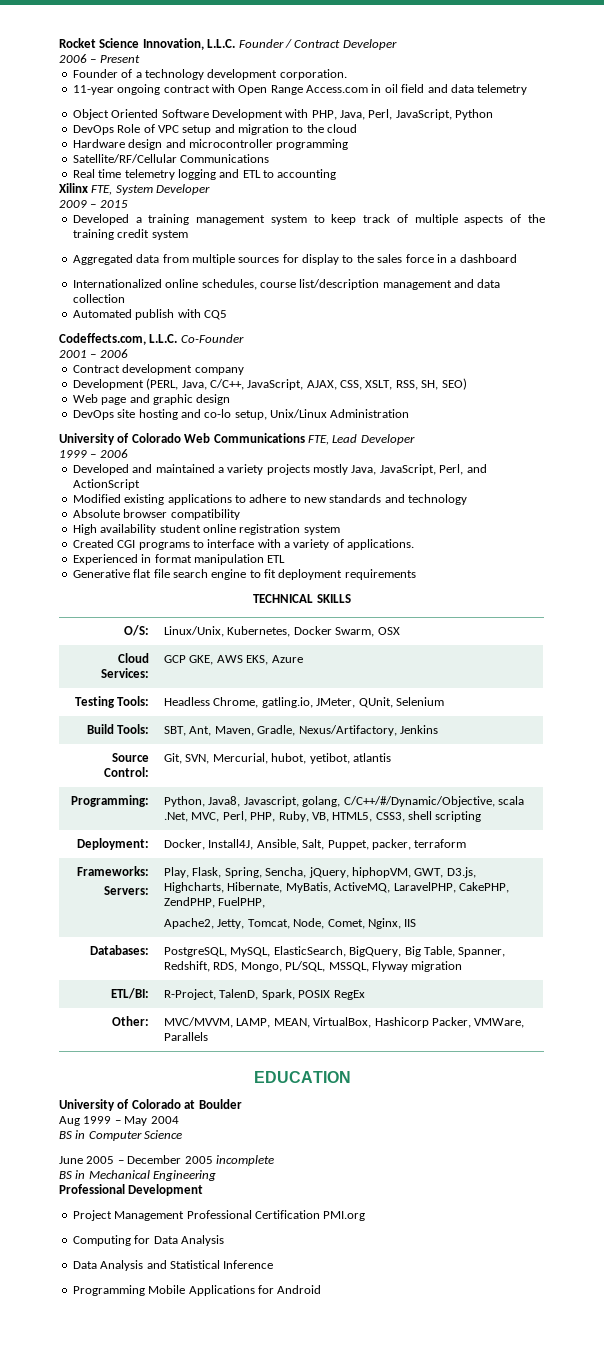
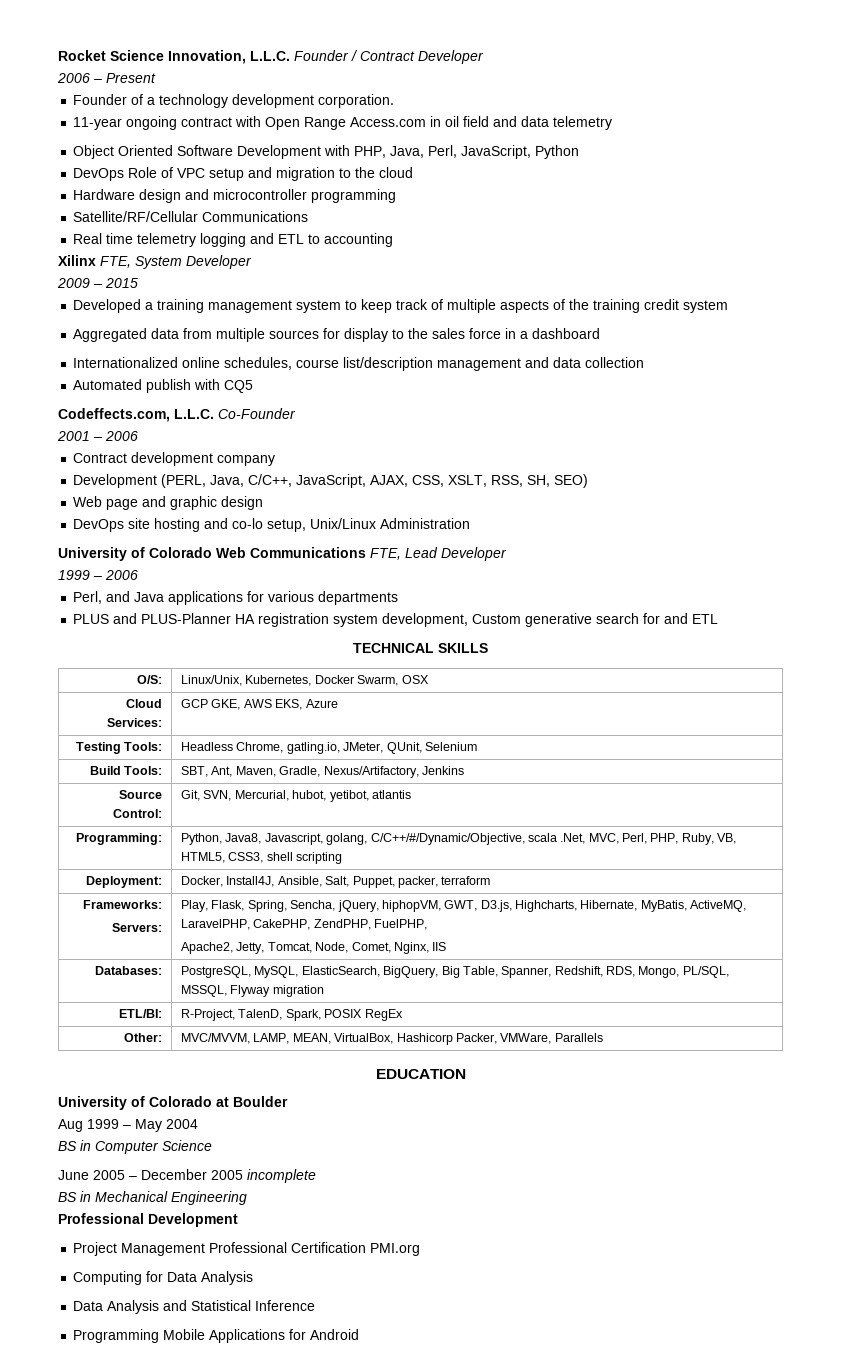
[72,464,487,475] [72,479,140,490] [72,494,468,505] [72,509,240,520] [72,524,340,535] [72,539,415,550] [72,554,286,565] [72,569,416,580] Developed and maintained a variety projects mostly Java, JavaScript, Perl, and ActionScript // Modified existing applications to adhere to new standards and technology // Absolute browser compatibility // High availability student online registration system // Created CGI programs to interface with a variety of applications. // Experienced in format manipulation ETL // Generative flat file search engine to fit deployment requirements -> [73,591,399,605] [73,613,719,627] Perl, and Java applications for various departments // PLUS and PLUS-Planner HA registration system development, Custom generative search for and ETL

